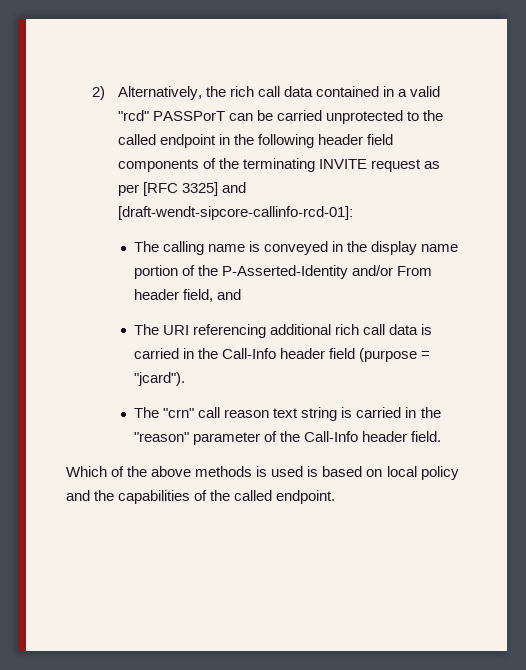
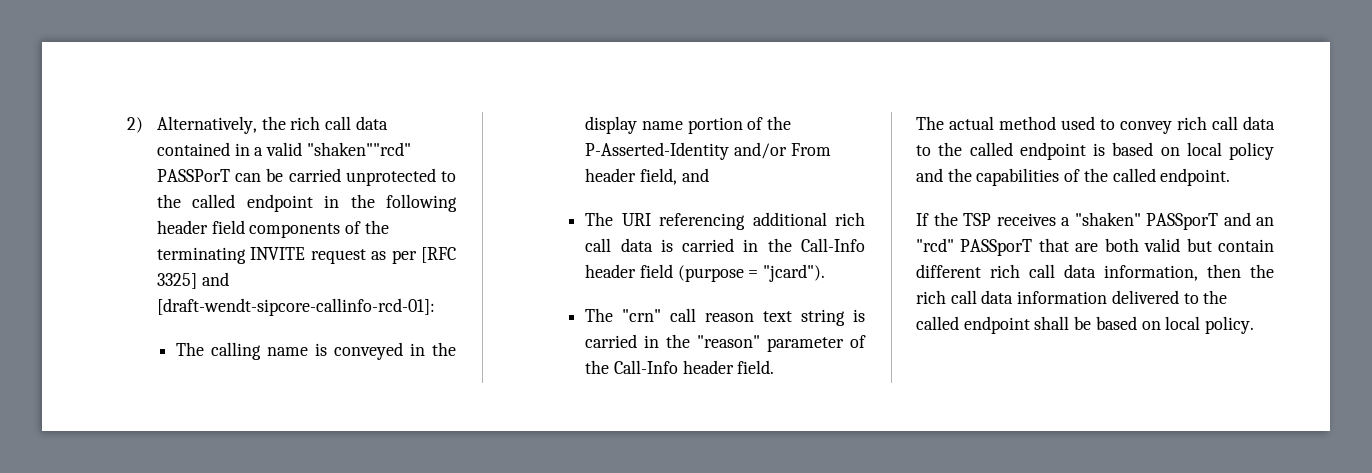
[117,110,149,121] "rcd" -> [306,142,411,156] "shaken""rcd"
[66,466,304,477] Which of the above methods is used -> [916,116,1275,134] [916,142,1086,160] The actual method used to convey rich call data to the called endpoint
(336, 497) none -> [916,212,1274,230] [916,238,1274,256] [916,264,1274,281] [916,290,1228,304] [916,316,1255,334] // If the TSP receives a "shaken" PASSporT and an "rcd" PASSporT that are both valid but contain different rich call data information, then the rich call data information delivered to the called endpoint shall be based on local policy.

